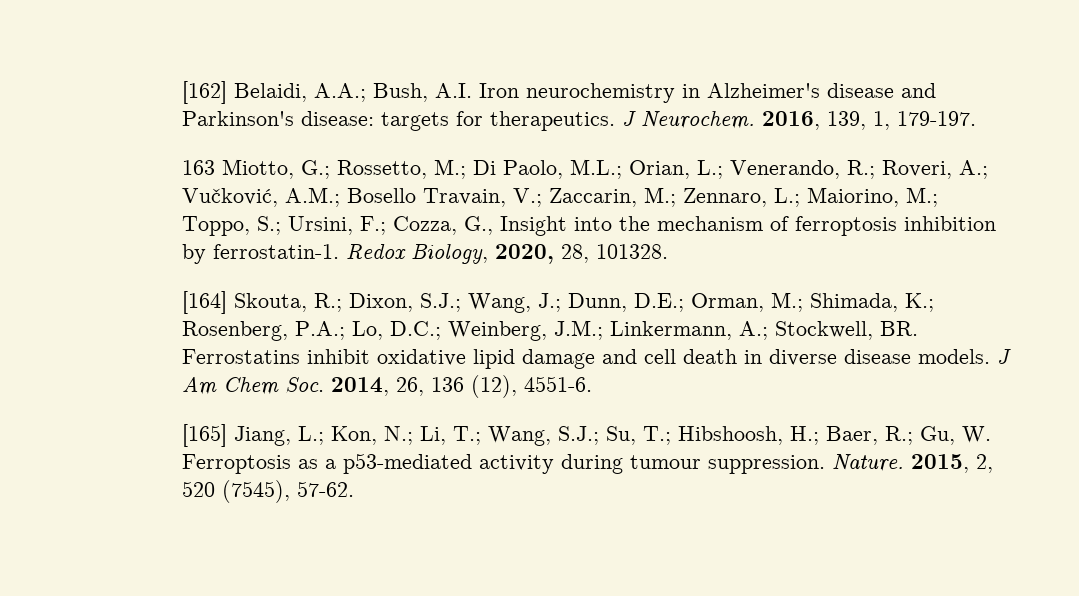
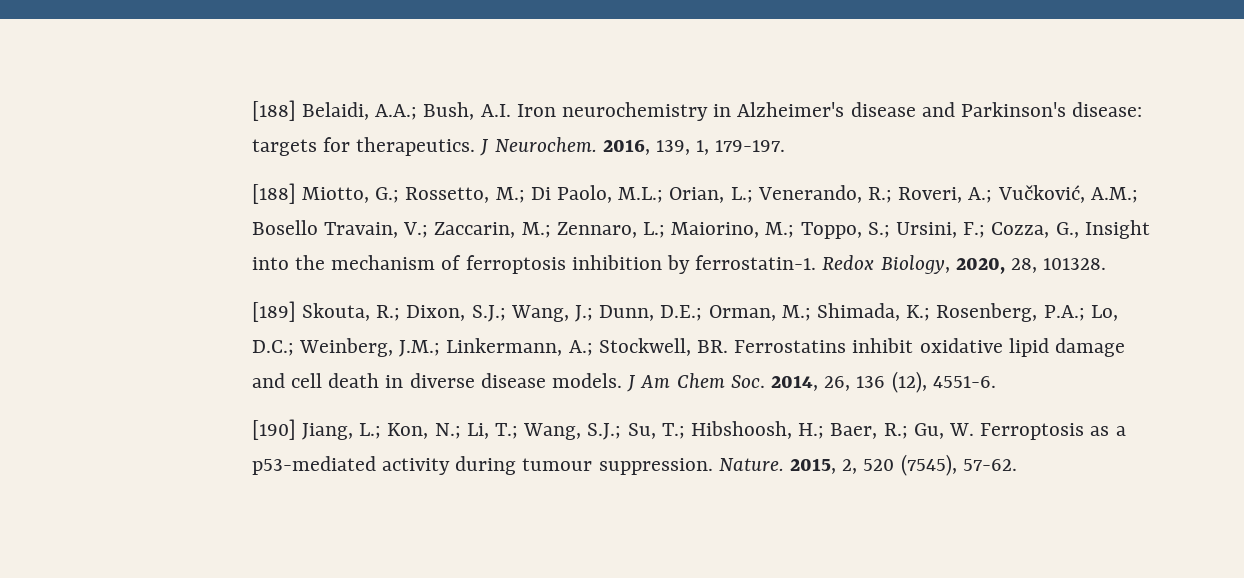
[182,81,228,104] [162] -> [251,100,296,121] [188]
[182,160,216,175] 163 -> [251,183,296,204] [188]
[182,291,228,314] [164] -> [251,301,296,322] [189]
[182,424,228,447] [165] -> [251,419,296,440] [190]

